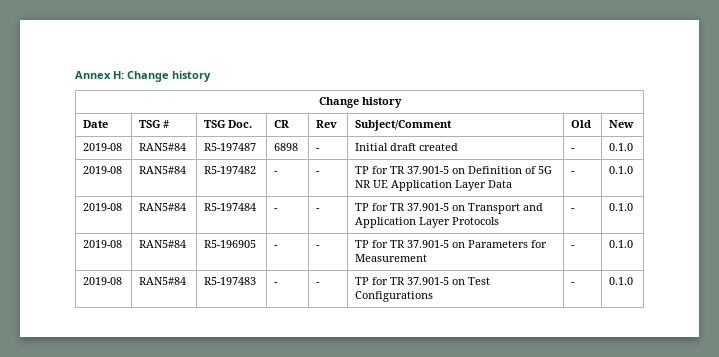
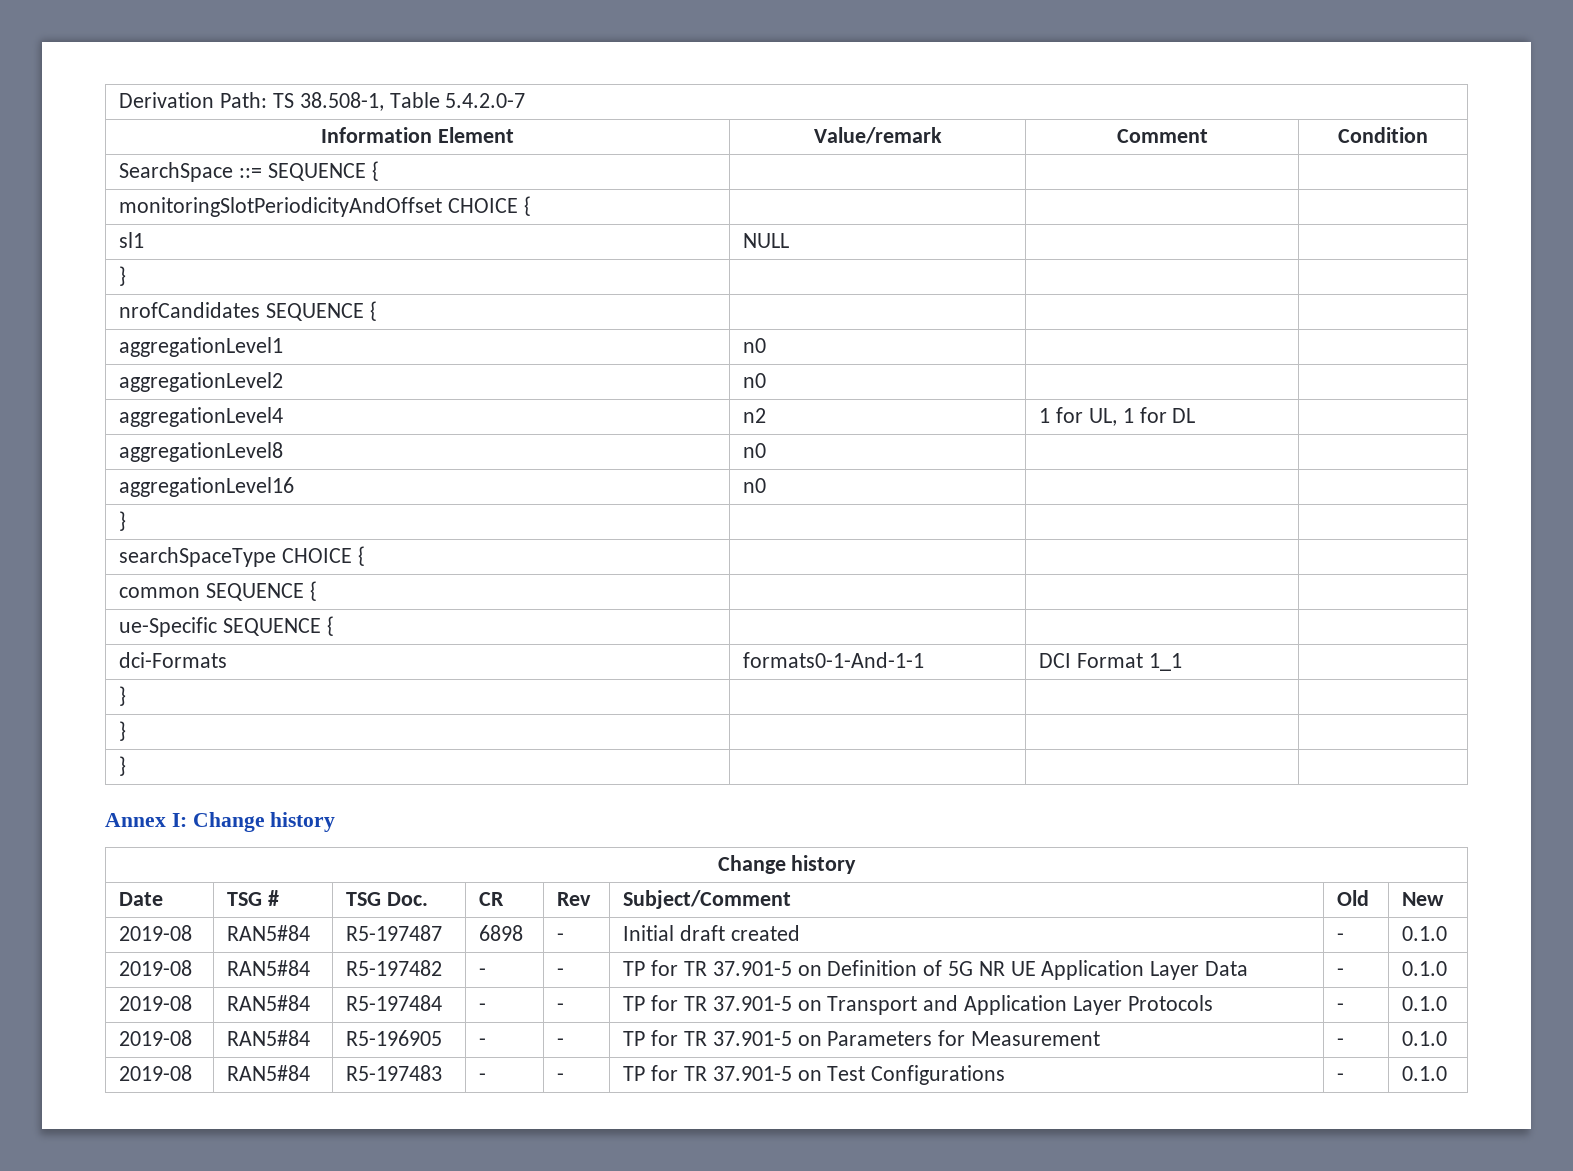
[75,71,124,79] Annex H: -> [119,92,526,111] [321,127,514,143] [813,127,942,144] [1116,129,1208,143] [1338,127,1429,143] [119,161,379,182] [119,196,531,217] [119,232,145,248] [743,233,790,248] [119,266,127,286] [119,301,377,321] [119,337,284,357] [743,338,767,353] [119,372,284,392] [743,373,767,388] [119,407,284,427] [743,408,767,423] [1039,407,1196,426] [119,442,284,462] [743,443,767,458] [119,477,295,497] [743,478,767,493] [119,511,127,531] [119,546,365,567] [119,581,317,601] [119,616,334,637] [119,652,228,668] [743,652,925,668] [1039,653,1182,671] [119,686,127,706] [119,721,127,741] [119,756,127,776] [105,813,187,827] Derivation Path: TS 38.508-1, Table 5.4.2.0-7 // Information Element | Value/remark | Comment | Condition // SearchSpace ::= SEQUENCE { | | | // monitoringSlotPeriodicityAndOffset CHOICE { | | | // sl1 | NULL | | // } | | | // nrofCandidates SEQUENCE { | | | // aggregationLevel1 | n0 | | // aggregationLevel2 | n0 | | // aggregationLevel4 | n2 | 1 for UL, 1 for DL | // aggregationLevel8 | n0 | | // aggregationLevel16 | n0 | | // } | | | // searchSpaceType CHOICE { | | | // common SEQUENCE { | | | // ue-Specific SEQUENCE { | | | // dci-Formats | formats0-1-And-1-1 | DCI Format 1_1 | // } | | | // } | | | // } | | | // Annex I:

